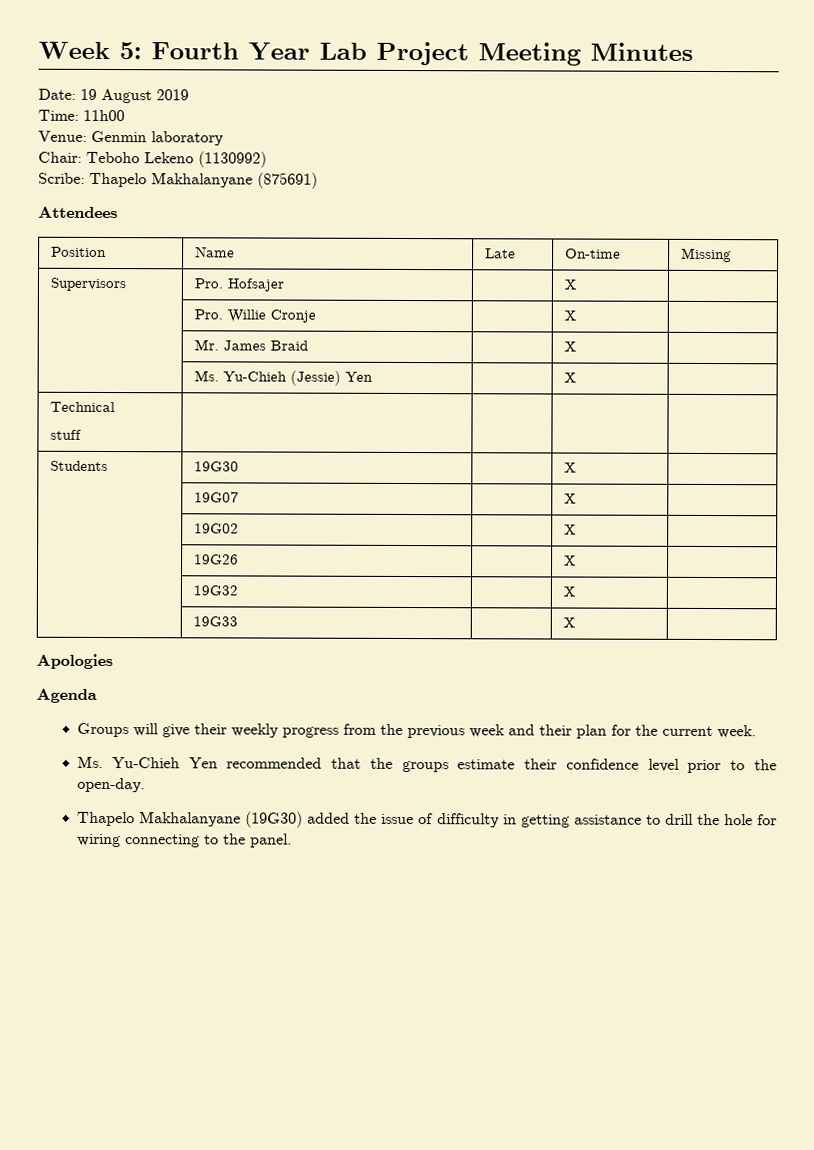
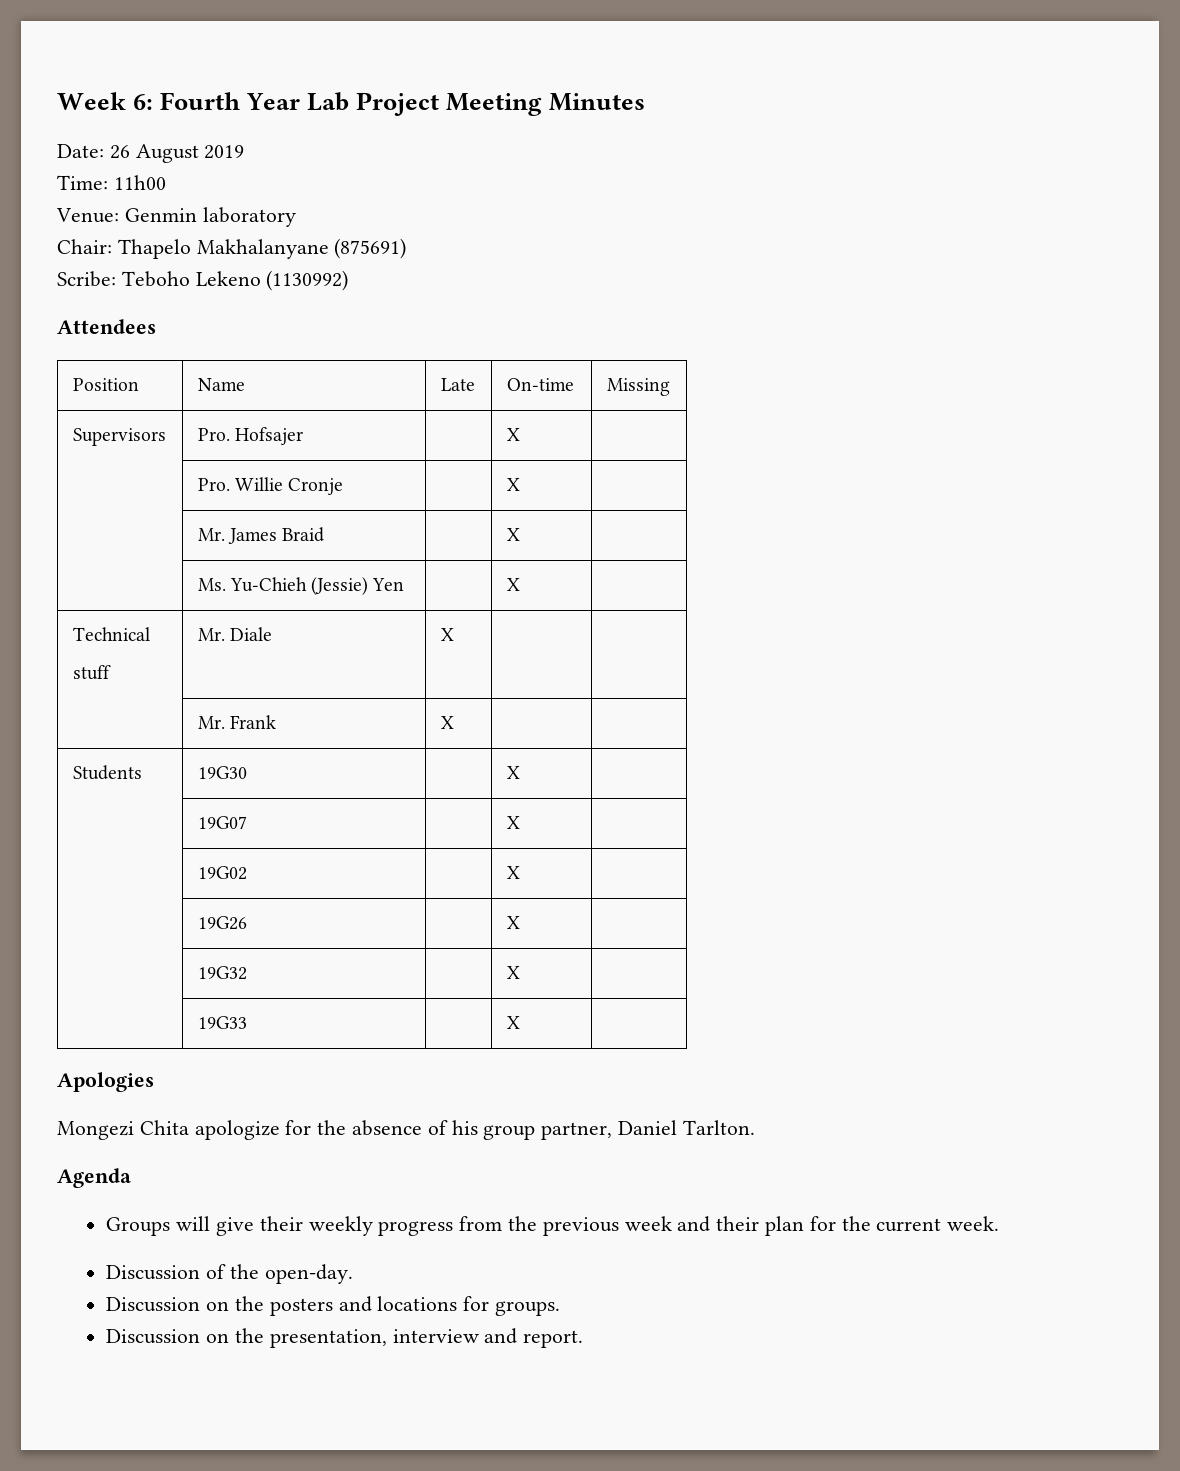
[119,42,142,60] 5: -> [133,94,154,110] 6:
[80,88,97,100] 19 -> [109,145,130,159] 26
(82, 157) none -> [117,238,407,259] [57,271,116,287] Thapelo Makhalanyane (875691) // Scribe:
[38,172,318,189] // Scribe: Thapelo Makhalanyane (875691) -> (349, 280) none
(82, 434) | -> [197,627,272,641] [440,628,454,641] [197,715,276,729] [440,716,454,729] Mr. Diale | X | | // | Mr. Frank | X
(113, 661) none -> [57,1120,755,1140] // Mongezi Chita apologize for the absence of his group partner, Daniel Tarlton.
[77,755,778,774] [77,777,146,793] [77,811,777,828] [77,833,293,848] Ms. Yu-Chieh Yen recommended that the groups estimate their confidence level prior to the open-day. // Thapelo Makhalanyane (19G30) added the issue of difficulty in getting assistance to drill the hole for wiring connecting to the panel. -> [106,1264,353,1284] [106,1296,561,1316] [106,1328,584,1348] Discussion of the open-day. // Discussion on the posters and locations for groups. // Discussion on the presentation, interview and report.

